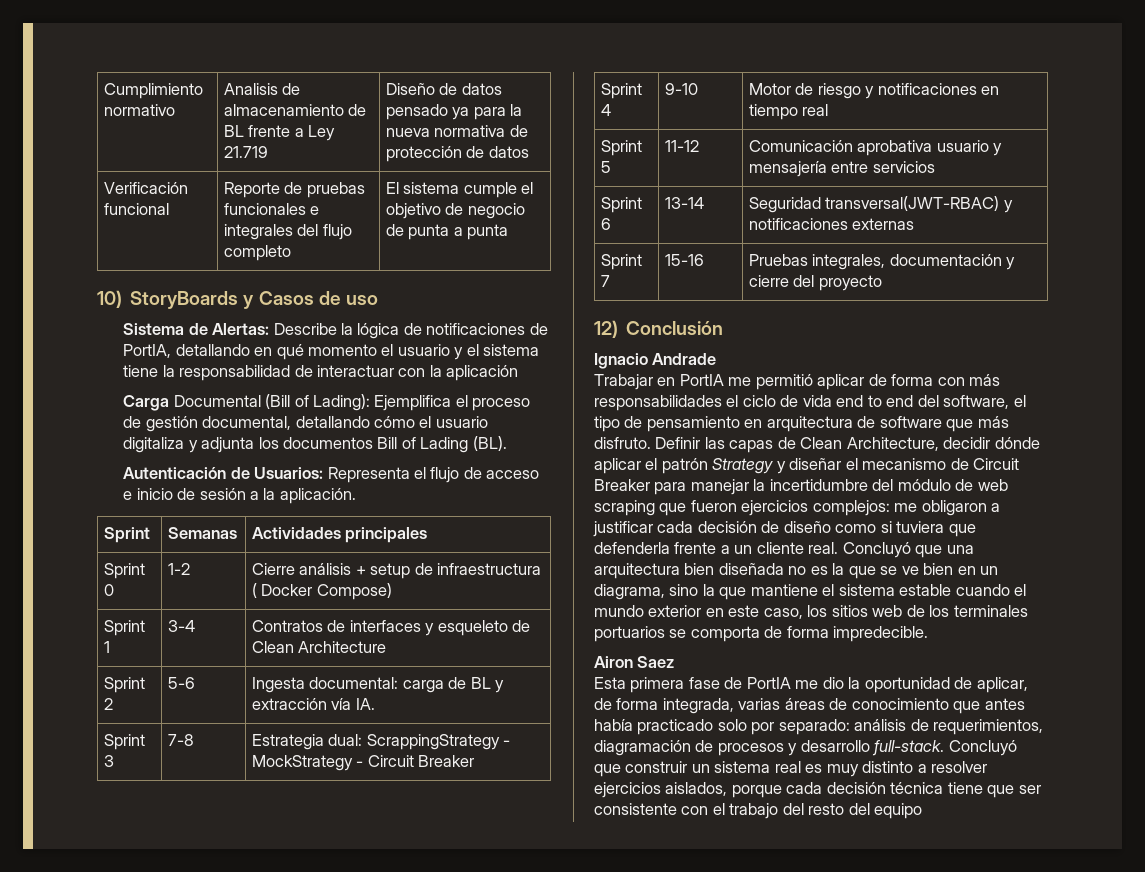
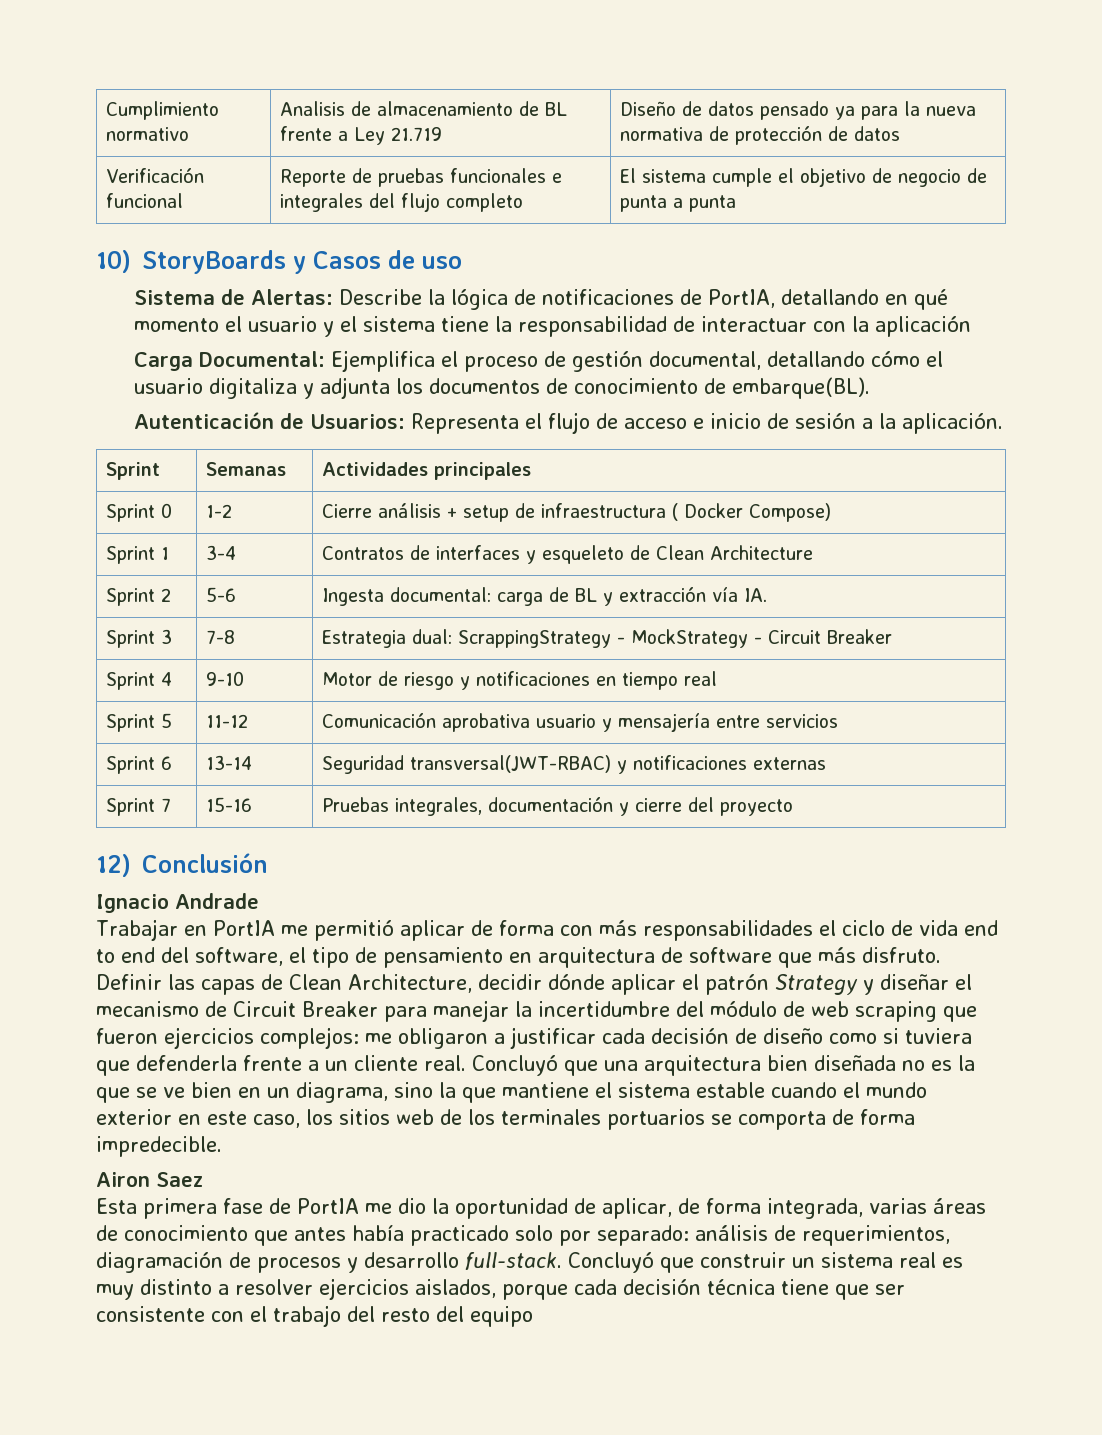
[173,394,371,411] Documental (Bill of Lading): -> [198,351,325,367] Documental:
[377,436,507,453] Bill of Lading (BL). -> [545,377,870,399] de conocimiento de embarque(BL).

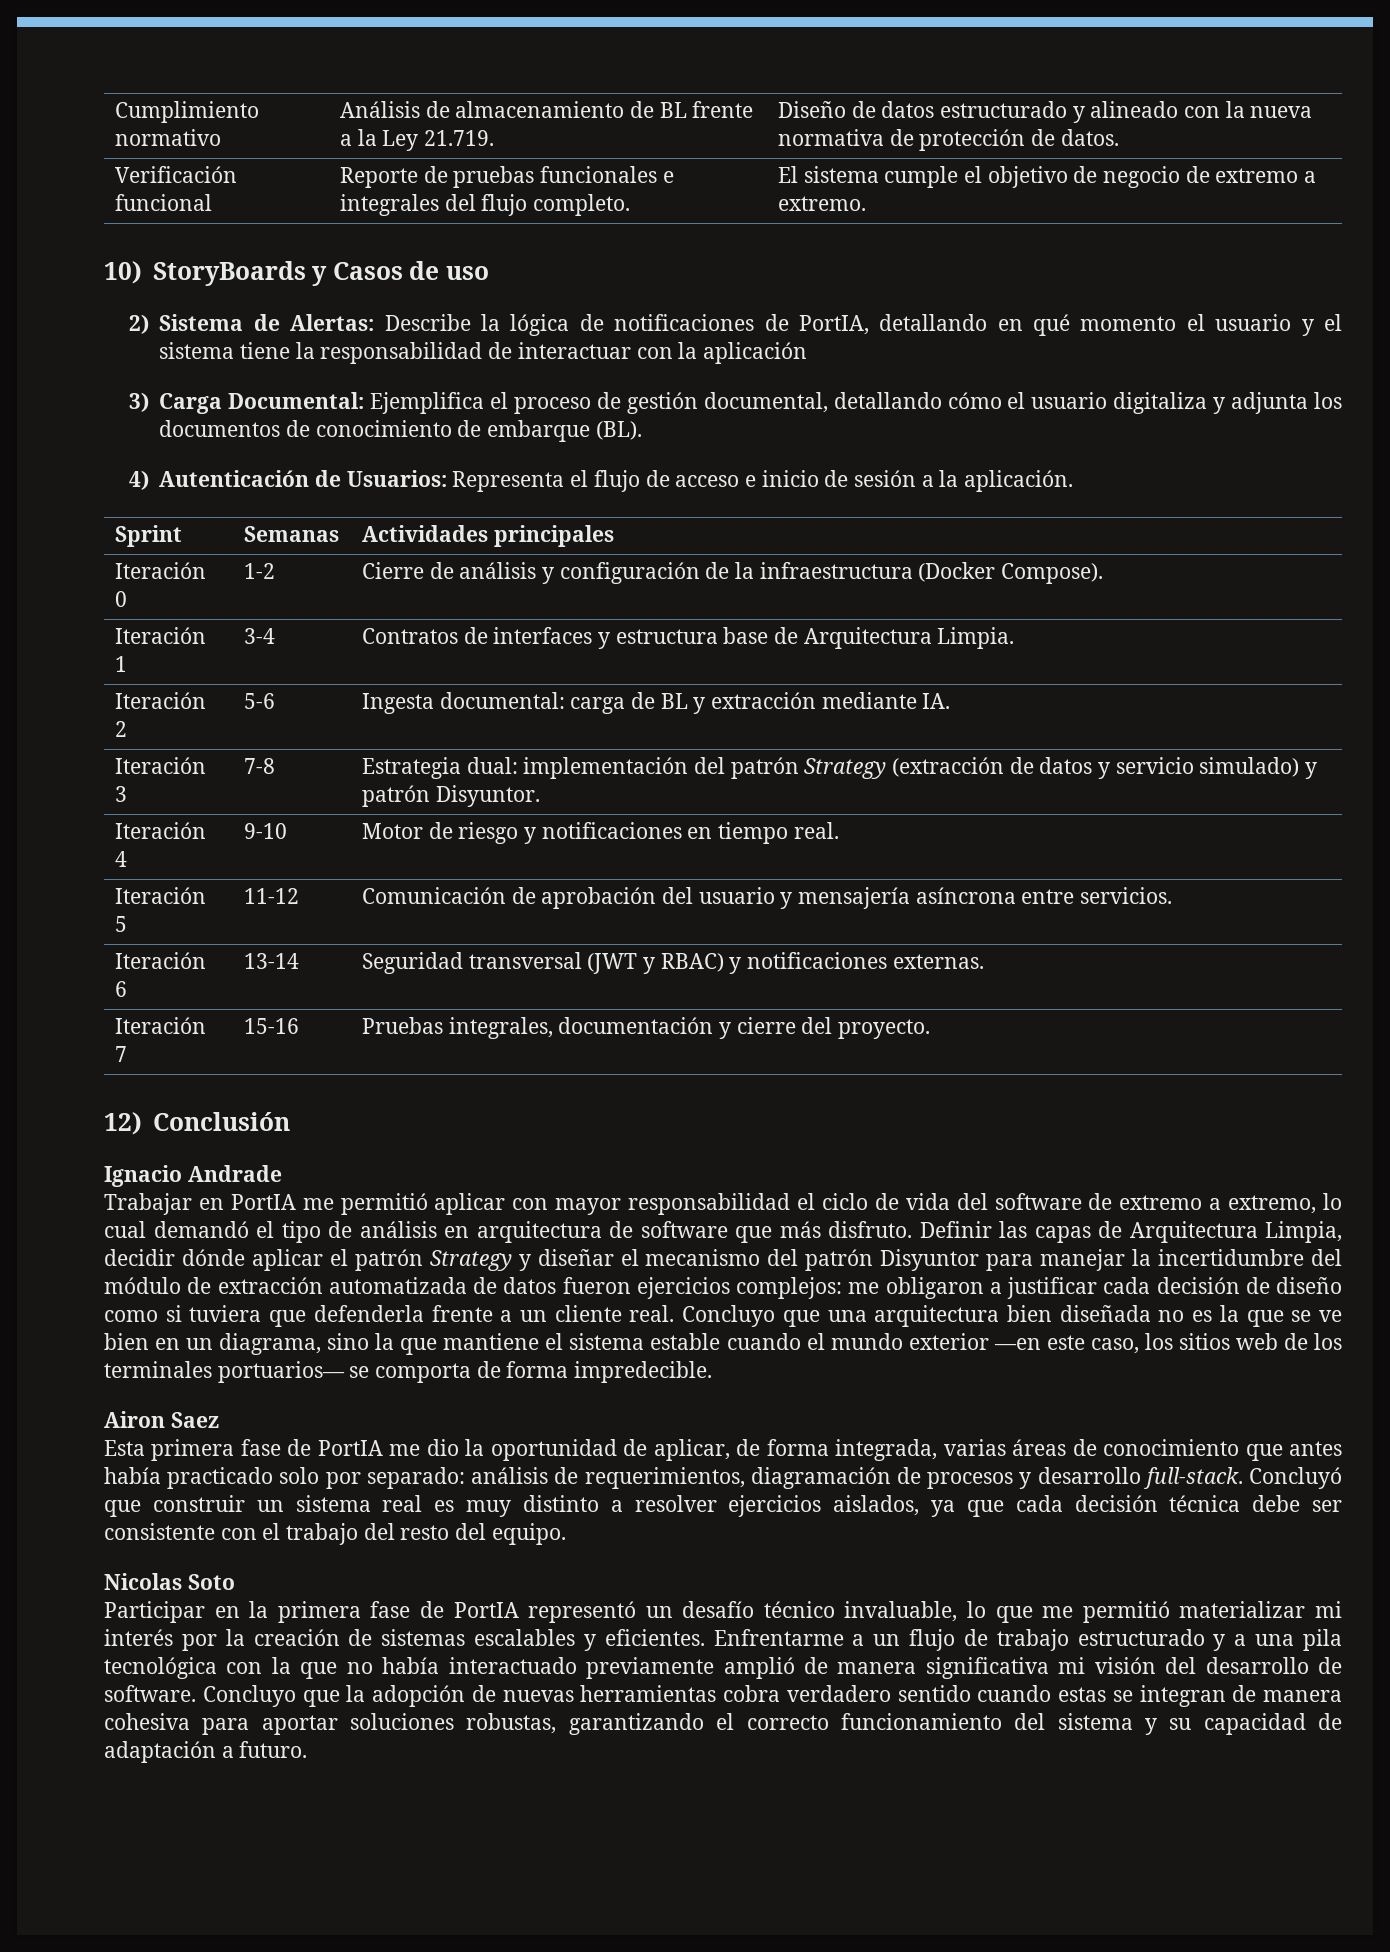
[279,101,345,116] Analisis -> [339,101,420,118] Análisis
[353,127,442,145] Ley 21.719 -> [357,129,494,151] la Ley 21.719.
[759,101,898,120] pensado ya para -> [939,101,1220,123] estructurado y alineado con
[853,126,900,141] datos -> [1060,129,1119,146] datos.
[445,193,523,212] completo -> [532,194,630,216] completo.
[619,195,736,212] punta a punta -> [1215,168,1316,183] [777,196,866,211] extremo a extremo.
(462, 262) none -> [128,314,149,334] 2)
(971, 326) none -> [128,392,149,412] 3)
[731,377,870,399] embarque(BL). // -> [487,420,642,442] [128,470,149,490] embarque (BL). // 4)
[105,504,155,522] Sprint -> [114,562,206,579] Iteración
[377,503,831,522] [105,546,155,564] análisis + setup de infraestructura ( Docker Compose) // Sprint -> [429,562,1103,584] [114,627,206,644] de análisis y configuración de la infraestructura (Docker Compose). // Iteración
[541,545,813,564] [105,588,155,606] esqueleto de Clean Architecture // Sprint -> [615,627,1015,649] [114,692,206,709] estructura base de Arquitectura Limpia. // Iteración
[711,587,738,602] vía -> [821,692,917,709] mediante
[105,630,155,648] Sprint -> [114,757,206,774] Iteración
[457,629,892,648] [105,672,155,690] ScrappingStrategy - MockStrategy - Circuit Breaker // Sprint -> [523,757,1317,779] [361,785,540,807] [114,822,206,839] implementación del patrón Strategy (extracción de datos y servicio simulado) y patrón Disyuntor. // Iteración
[683,671,717,686] [105,714,155,732] real // Sprint -> [793,822,839,839] [114,887,206,904] real. // Iteración
[441,713,838,732] [105,756,172,774] [205,755,252,770] [321,755,826,774] [105,798,155,816] aprobativa usuario y mensajería entre servicios // Sprint 6 | 13-14 | Seguridad transversal(JWT-RBAC) y notificaciones externas // Sprint -> [511,887,1172,909] [114,952,206,969] [114,981,127,997] [243,953,299,969] [361,952,984,974] [114,1017,206,1034] de aprobación del usuario y mensajería asíncrona entre servicios. // Iteración 6 | 13-14 | Seguridad transversal (JWT y RBAC) y notificaciones externas. // Iteración
[719,799,793,816] proyecto -> [837,1019,930,1039] proyecto.
[470,920,998,941] [96,947,283,966] de forma con más responsabilidades el ciclo de vida end to end del software, -> [512,1193,1343,1215] [104,1221,249,1238] con mayor responsabilidad el ciclo de vida del software de extremo a extremo, lo cual demandó
[383,947,503,968] pensamiento -> [359,1221,437,1238] análisis
[289,974,472,993] Clean Architecture, -> [1129,1221,1342,1243] Arquitectura Limpia,
[205,1001,378,1017] de Circuit Breaker -> [767,1249,980,1271] del patrón Disyuntor
[811,1001,977,1022] web scraping que -> [217,1277,557,1294] extracción automatizada de datos
[472,1055,558,1076] Concluyó -> [682,1305,776,1327] Concluyo
[178,1114,201,1125] en -> [993,1338,1041,1350] —en
[607,1109,705,1130] portuarios -> [217,1361,345,1383] portuarios—
[502,1284,568,1300] porque -> [931,1500,1004,1517] ya que
[781,1279,869,1300] tiene que -> [1252,1495,1301,1512] debe
[470,1306,533,1327] equipo -> [491,1523,566,1545] [104,1573,235,1590] [104,1601,1342,1623] [104,1629,1343,1651] [104,1657,1342,1679] [104,1685,1342,1707] [104,1713,1343,1735] [104,1741,308,1763] equipo. // Nicolas Soto // Participar en la primera fase de PortIA representó un desafío técnico invaluable, lo que me permitió materializar mi interés por la creación de sistemas escalables y eficientes. Enfrentarme a un flujo de trabajo estructurado y a una pila tecnológica con la que no había interactuado previamente amplió de manera significativa mi visión del desarrollo de software. Concluyo que la adopción de nuevas herramientas cobra verdadero sentido cuando estas se integran de manera cohesiva para aportar soluciones robustas, garantizando el correcto funcionamiento del sistema y su capacidad de adaptación a futuro.

